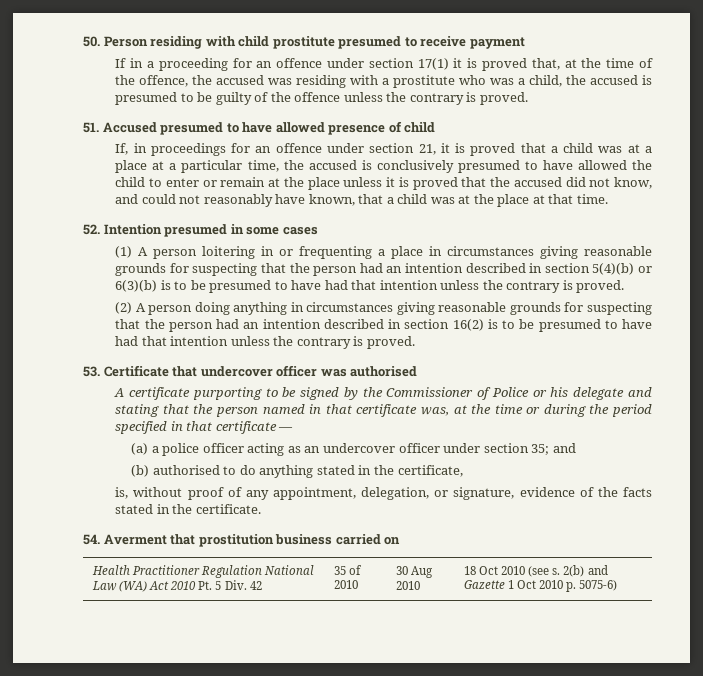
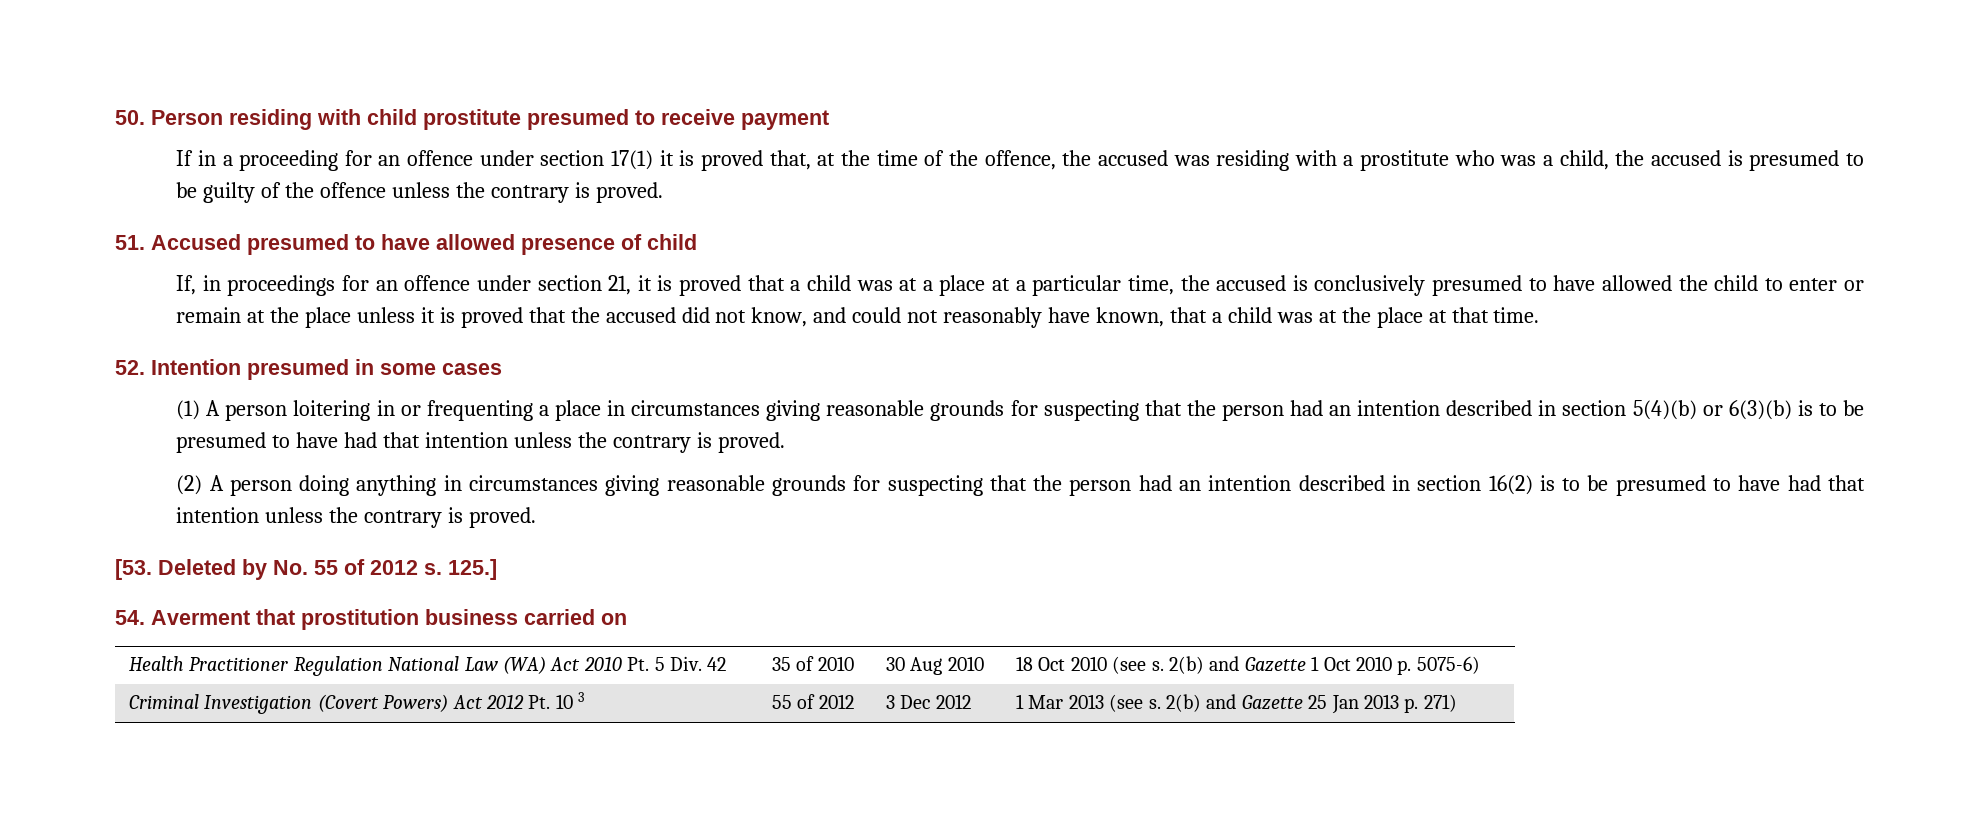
[83,365,418,377] [114,387,652,400] [115,404,652,417] [115,421,294,434] [131,443,576,456] [131,465,463,478] [115,487,653,500] [115,504,261,514] 53. Certificate that undercover officer was authorised // A certificate purporting to be signed by the Commissioner of Police or his delegate and stating that the person named in that certificate was, at the time or during the period specified in that certificate — // (a) a police officer acting as an undercover officer under section 35; and // (b) authorised to do anything stated in the certificate, // is, without proof of any appointment, delegation, or signature, evidence of the facts stated in the certificate. -> [115,559,497,580] [53. Deleted by No. 55 of 2012 s. 125.]
(618, 585) none -> [128,692,585,714] [771,694,854,709] [885,694,971,709] [1015,694,1457,714] // Criminal Investigation (Covert Powers) Act 2012 Pt. 10 3 | 55 of 2012 | 3 Dec 2012 | 1 Mar 2013 (see s. 2(b) and Gazette 25 Jan 2013 p. 271)

